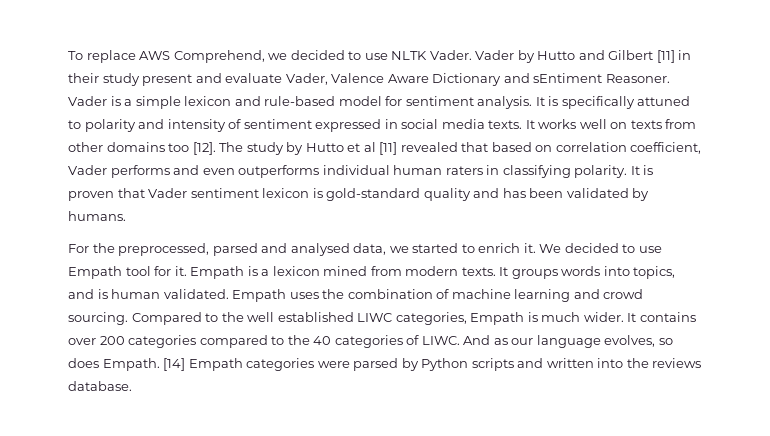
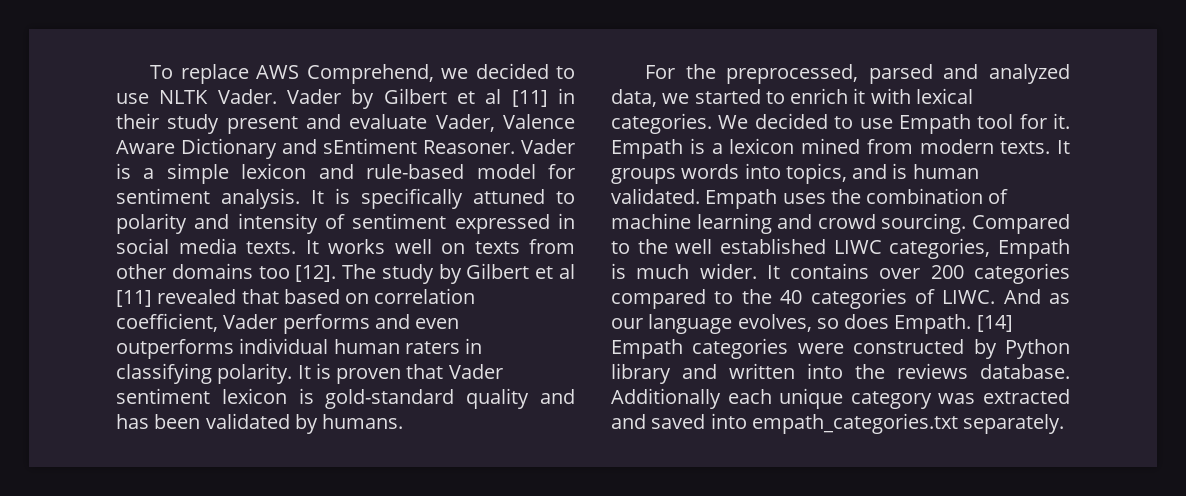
[537,50,654,60] Hutto and Gilbert -> [383,88,502,104] Gilbert et al
[305,143,344,152] Hutto -> [466,263,530,279] Gilbert
[290,243,350,256] analysed -> [989,64,1070,84] analyzed
[523,243,536,253] it. -> [853,88,973,104] [611,113,712,134] it with lexical categories.
[353,358,399,371] parsed -> [853,339,965,354] constructed
[471,358,514,371] scripts -> [611,363,671,384] library
(132, 386) none -> [611,388,1070,409] [611,413,1065,434] Additionally each unique category was extracted and saved into empath_categories.txt separately.

